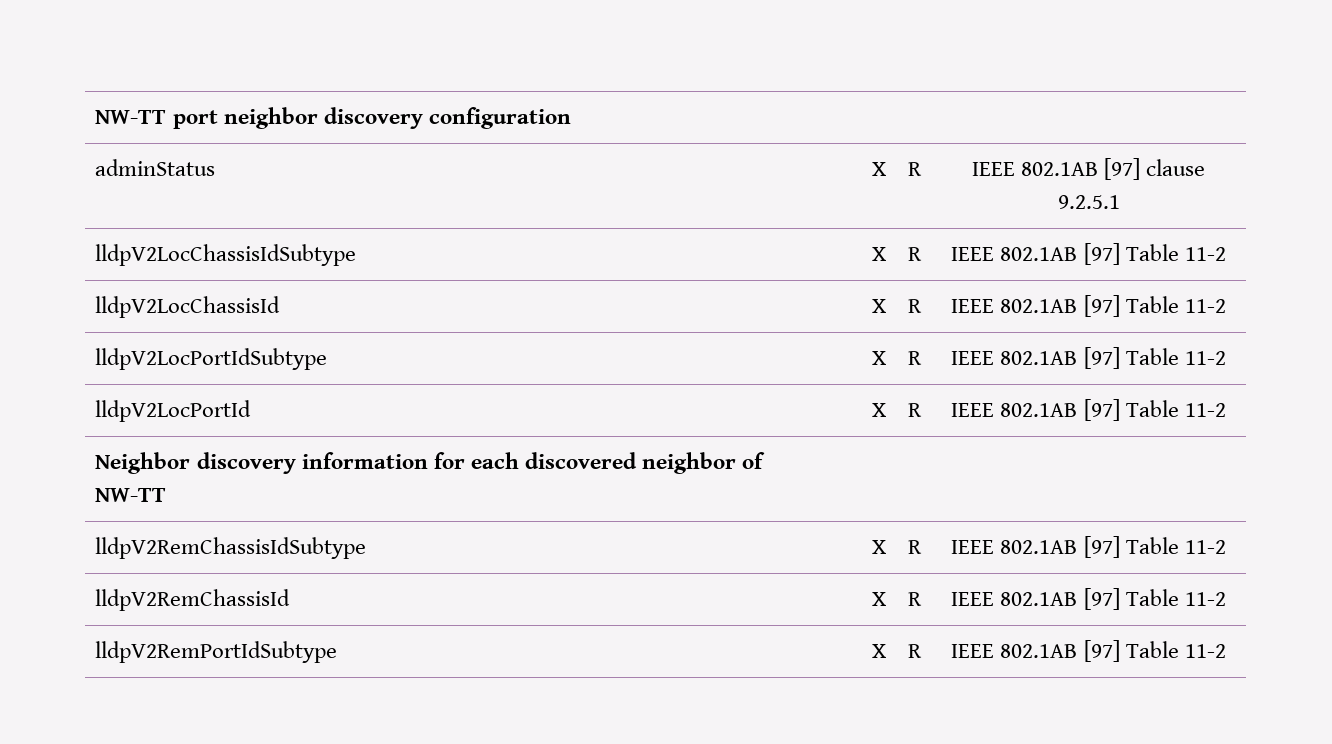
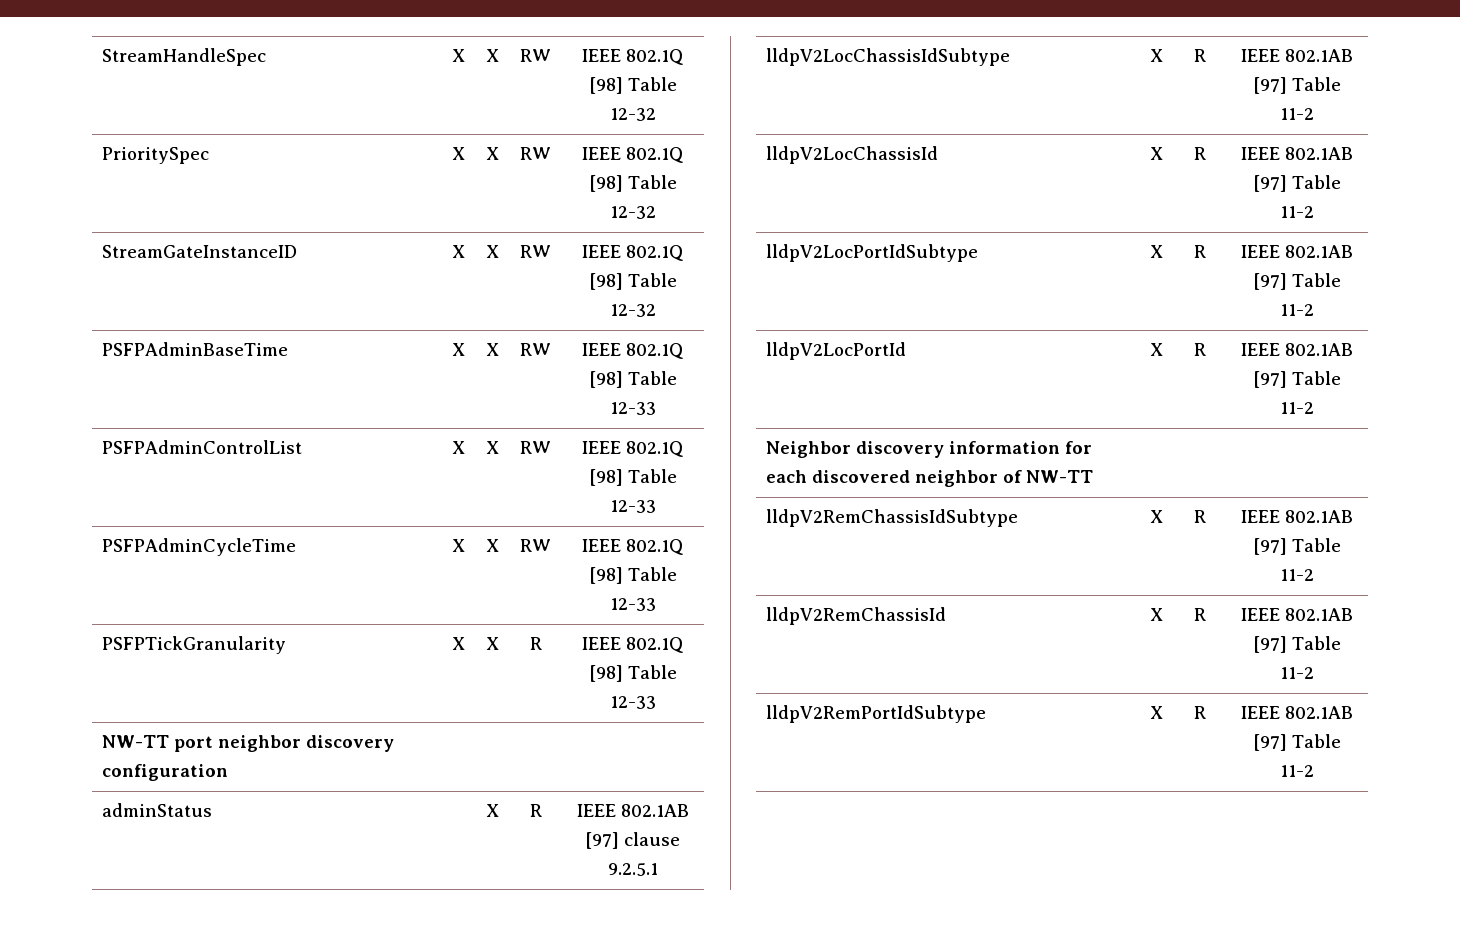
(95, 117) none -> [102,48,267,66] [451,49,465,62] [486,49,499,62] [520,49,551,62] [581,49,684,65] [588,77,677,94] [609,108,656,121] [102,147,210,164] [451,147,465,160] [486,147,499,160] [520,147,551,160] [581,147,684,163] [588,175,677,192] [609,206,656,219] [102,245,298,258] [451,245,465,258] [486,245,499,258] [520,245,551,258] [581,245,684,261] [588,273,677,290] [609,304,656,317] [102,342,289,356] [451,343,465,356] [486,343,499,356] [520,343,551,356] [581,343,684,359] [588,371,677,388] [609,402,656,415] [102,440,303,454] [451,441,465,454] [486,441,499,454] [520,441,551,454] [581,441,684,457] [588,469,677,486] [609,500,656,513] [102,538,297,556] [451,539,465,552] [486,539,499,552] [520,539,551,552] [581,539,684,555] [588,567,677,584] [609,598,656,611] [102,636,287,654] [451,637,465,650] [486,637,499,650] [529,637,542,650] [581,637,684,653] [588,665,677,682] [609,696,656,709] StreamHandleSpec | X | X | RW | IEEE 802.1Q [98] Table 12-32 // PrioritySpec | X | X | RW | IEEE 802.1Q [98] Table 12-32 // StreamGateInstanceID | X | X | RW | IEEE 802.1Q [98] Table 12-32 // PSFPAdminBaseTime | X | X | RW | IEEE 802.1Q [98] Table 12-33 // PSFPAdminControlList | X | X | RW | IEEE 802.1Q [98] Table 12-33 // PSFPAdminCycleTime | X | X | RW | IEEE 802.1Q [98] Table 12-33 // PSFPTickGranularity | X | X | R | IEEE 802.1Q [98] Table 12-33 //

